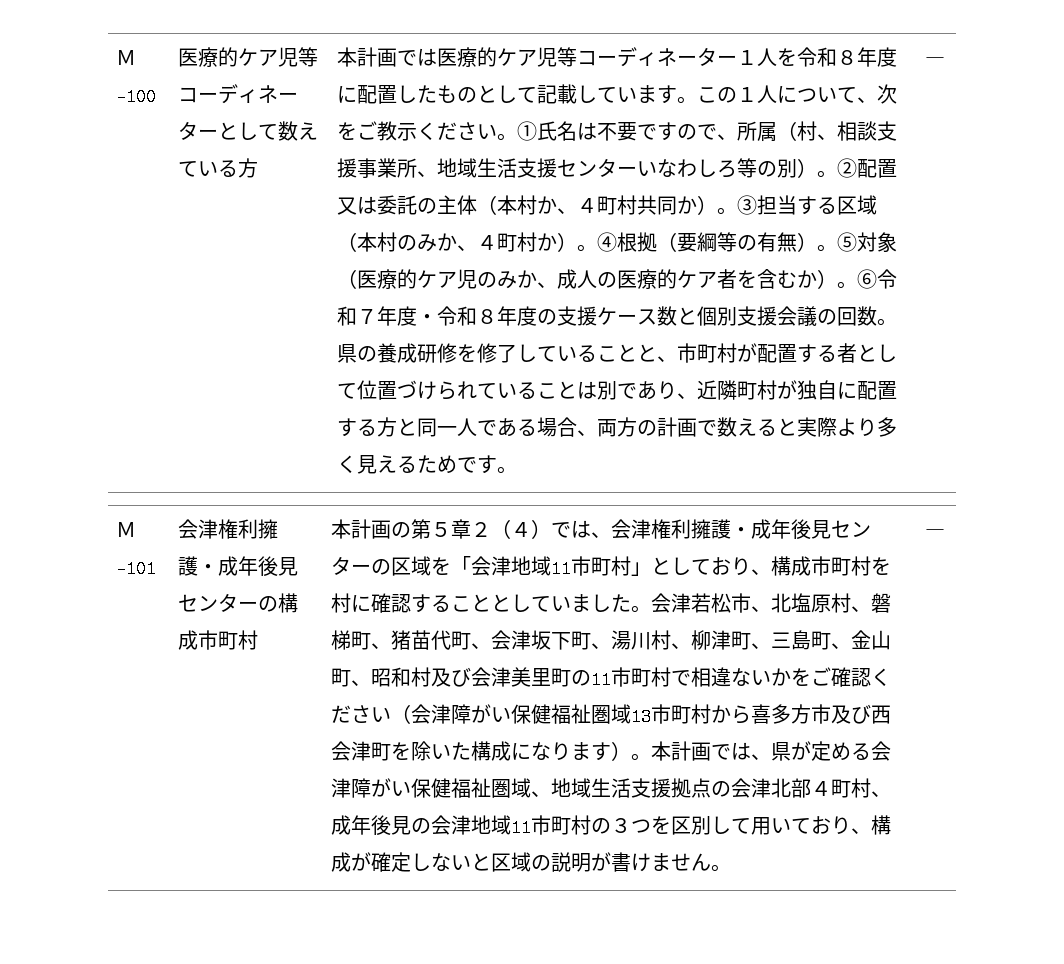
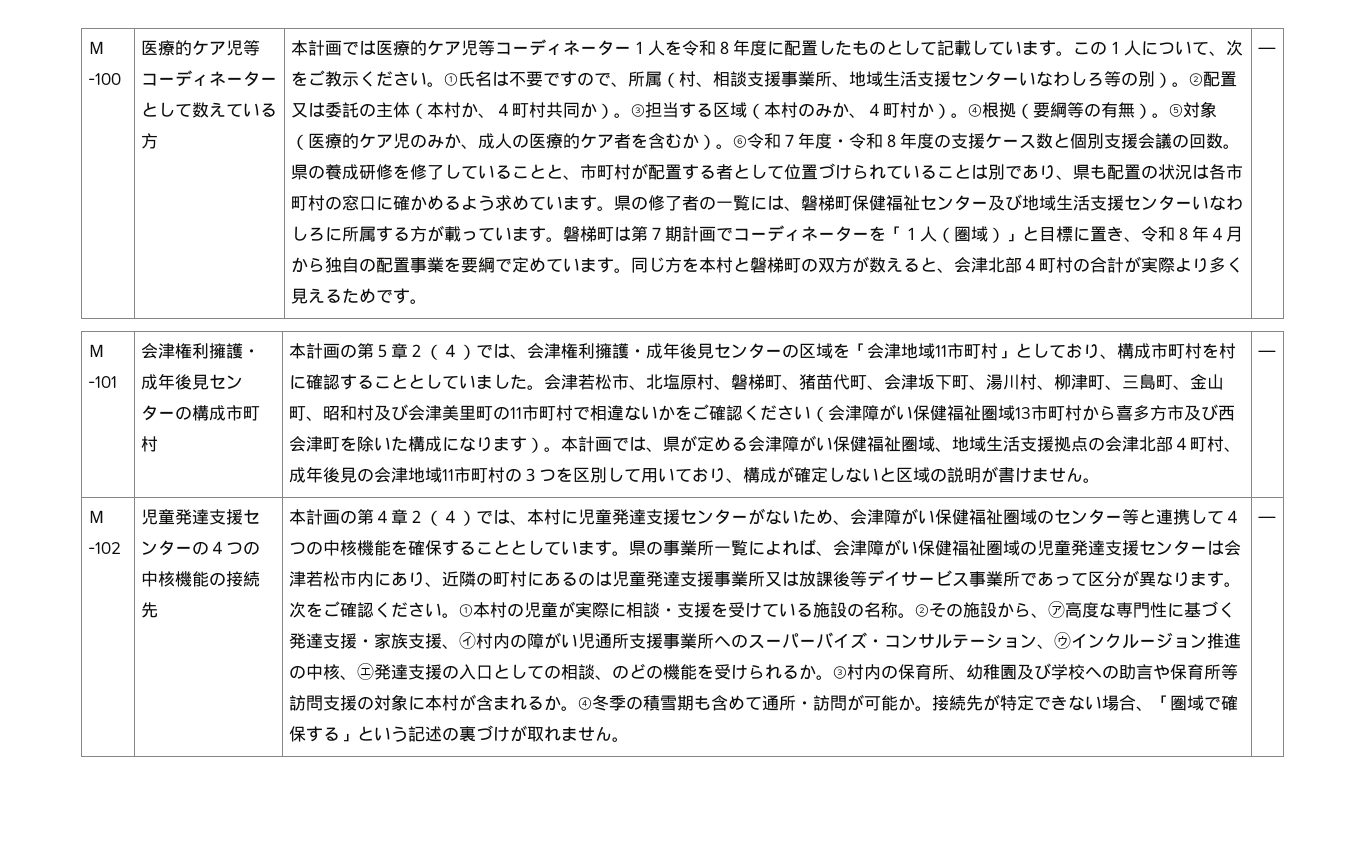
[697,380,898,400] [337,417,798,437] 近隣町村が独自に配置する方と同一人である場合、両方の計画で数えると -> [1072,164,1243,180] [290,194,1243,211] [290,225,1243,243] [290,256,1141,273] 県も配置の状況は各市町村の窓口に確かめるよう求めています。県の修了者の一覧には、磐梯町保健福祉センター及び地域生活支援センターいなわしろに所属する方が載っています。磐梯町は第７期計画でコーディネーターを「１人（圏域）」と目標に置き、令和８年４月から独自の配置事業を要綱で定めています。同じ方を本村と磐梯町の双方が数えると、会津北部４町村の合計が
(946, 533) none -> [87,510,105,523] [87,542,121,554] [140,509,260,525] [140,540,260,556] [140,571,260,587] [140,602,158,618] [288,508,1241,526] [288,539,1241,556] [288,570,1241,587] [288,601,1235,618] [288,632,1241,649] [288,663,1238,680] [288,694,1238,711] [288,725,629,742] [1257,516,1276,523] // Ｍ-102 | 児童発達支援センターの４つの中核機能の接続先 | 本計画の第４章２（４）では、本村に児童発達支援センターがないため、会津障がい保健福祉圏域のセンター等と連携して４つの中核機能を確保することとしています。県の事業所一覧によれば、会津障がい保健福祉圏域の児童発達支援センターは会津若松市内にあり、近隣の町村にあるのは児童発達支援事業所又は放課後等デイサービス事業所であって区分が異なります。次をご確認ください。①本村の児童が実際に相談・支援を受けている施設の名称。②その施設から、㋐高度な専門性に基づく発達支援・家族支援、㋑村内の障がい児通所支援事業所へのスーパーバイズ・コンサルテーション、㋒インクルージョン推進の中核、㋓発達支援の入口としての相談、のどの機能を受けられるか。③村内の保育所、幼稚園及び学校への助言や保育所等訪問支援の対象に本村が含まれるか。④冬季の積雪期も含めて通所・訪問が可能か。接続先が特定できない場合、「圏域で確保する」という記述の裏づけが取れません。 | ―

